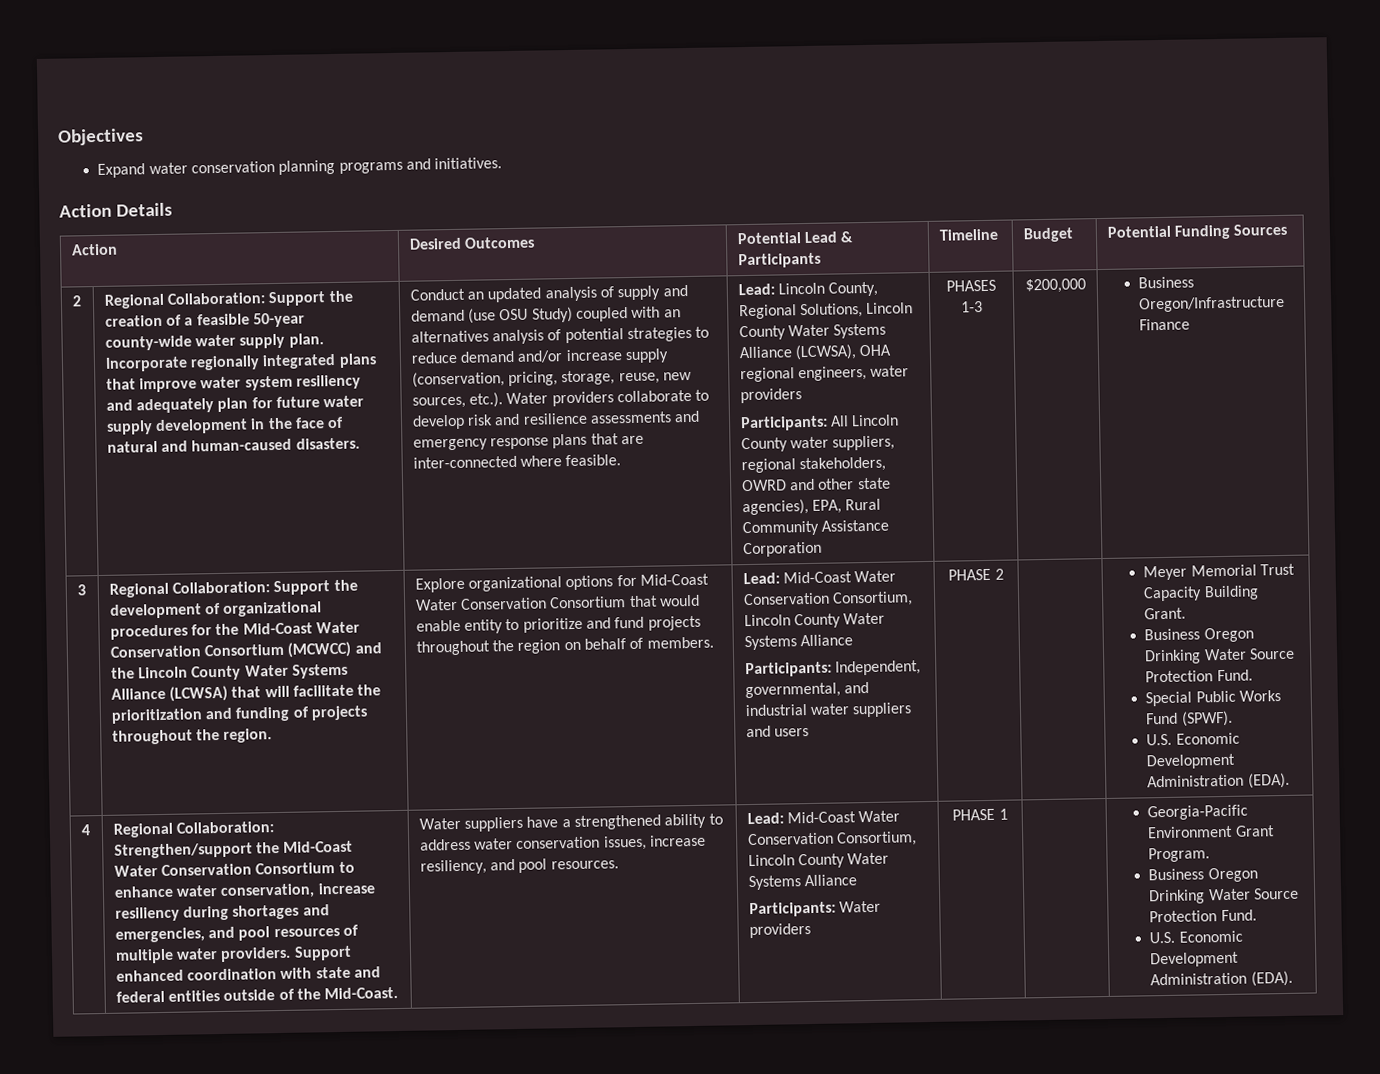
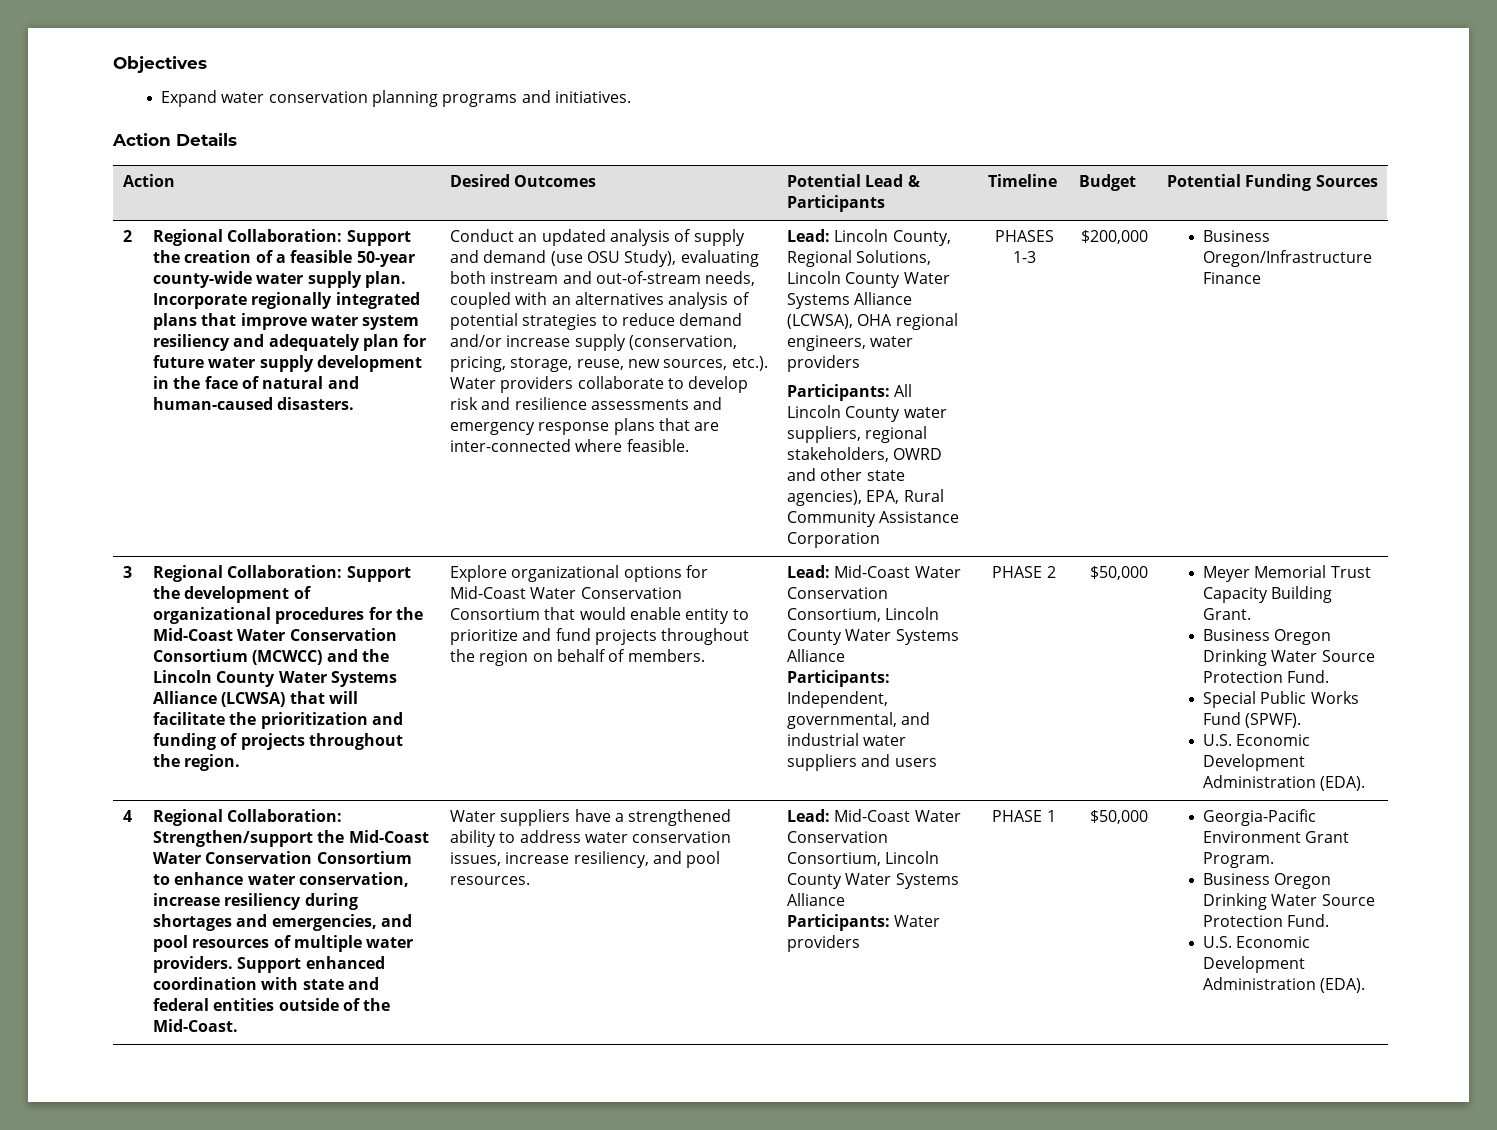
[531,306,573,323] Study) -> [624,250,759,267] [450,271,756,286] Study), evaluating both instream and out-of-stream needs,
(1004, 574) none -> [1089,566,1148,580] $50,000
(1008, 814) none -> [1089,810,1148,824] $50,000

